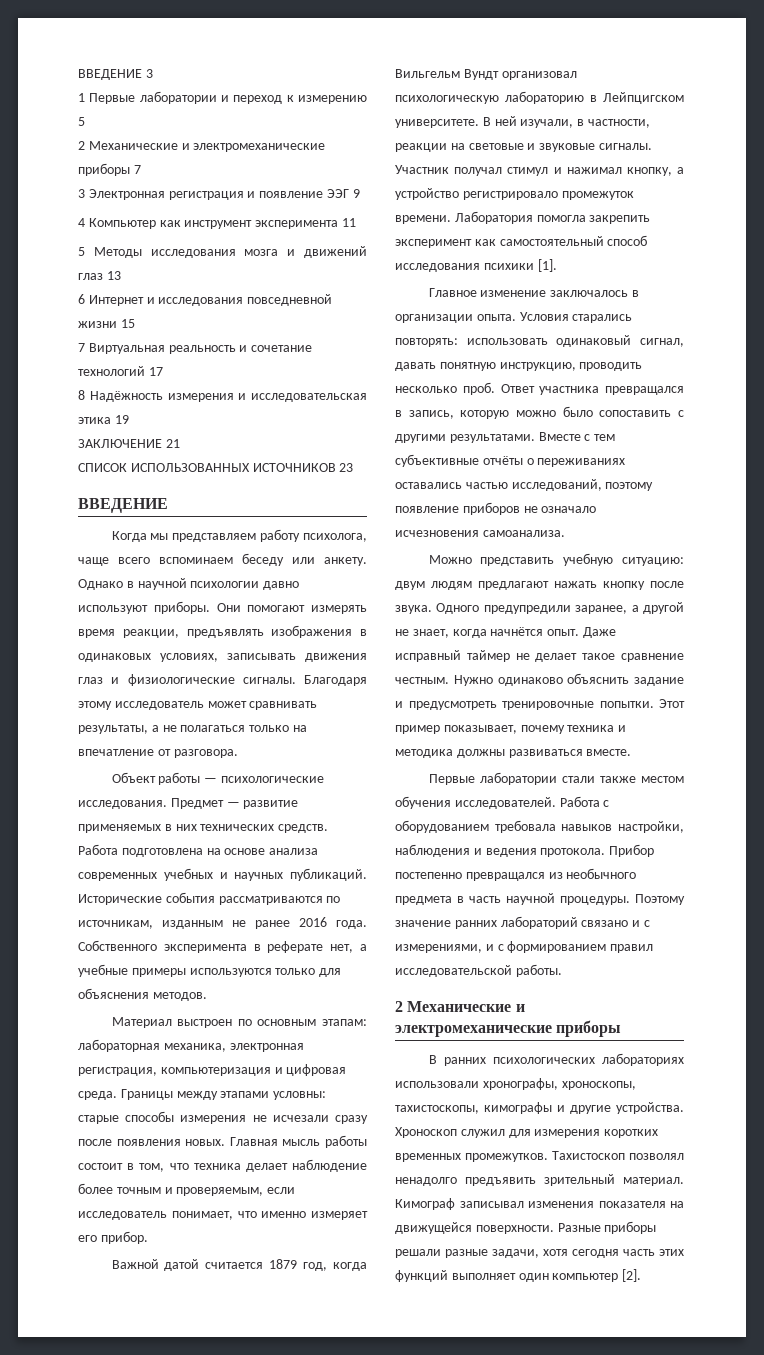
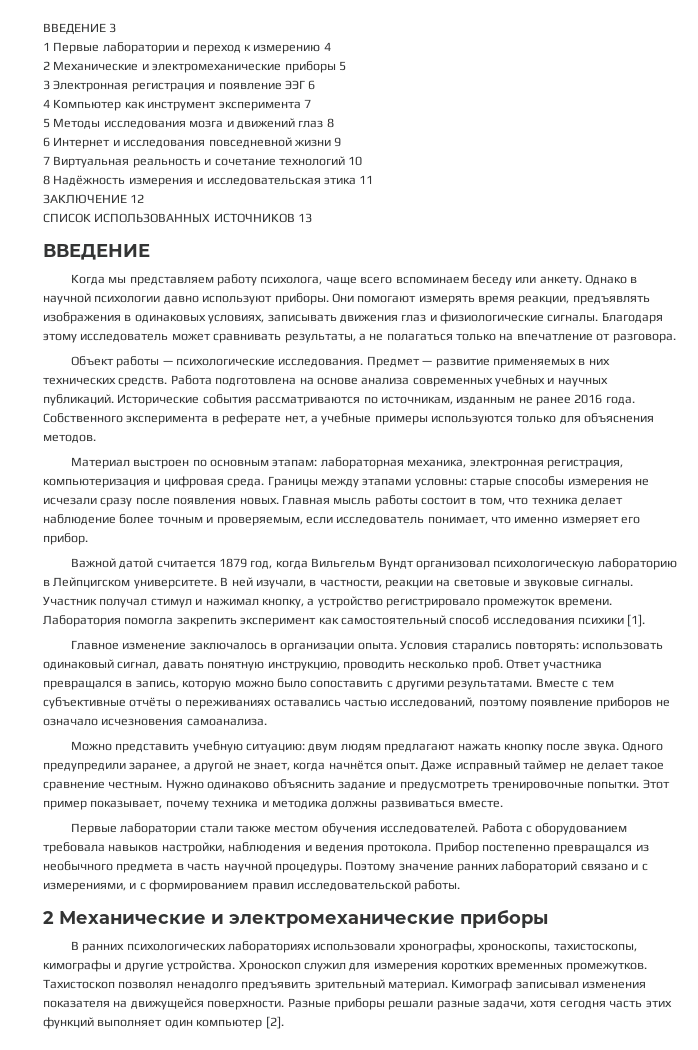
[78,117,85,126] [78,141,326,152] [78,163,141,176] 5 // 2 Механические и электромеханические приборы 7 -> [323,42,331,51] [43,61,346,73] 4 // 2 Механические и электромеханические приборы 5
[352,189,360,198] 9 -> [308,80,316,90] 6
[341,218,356,227] 11 -> [303,99,311,108] 7
[106,271,121,280] 13 -> [326,118,334,128] 8
[120,319,135,328] 15 -> [334,137,342,147] 9
[148,367,163,376] 17 -> [348,156,363,166] 10
[114,415,129,424] 19 -> [359,175,374,184] 11
[165,439,180,448] 21 -> [130,194,145,203] 12
[339,463,354,472] 23 -> [298,213,313,223] 13

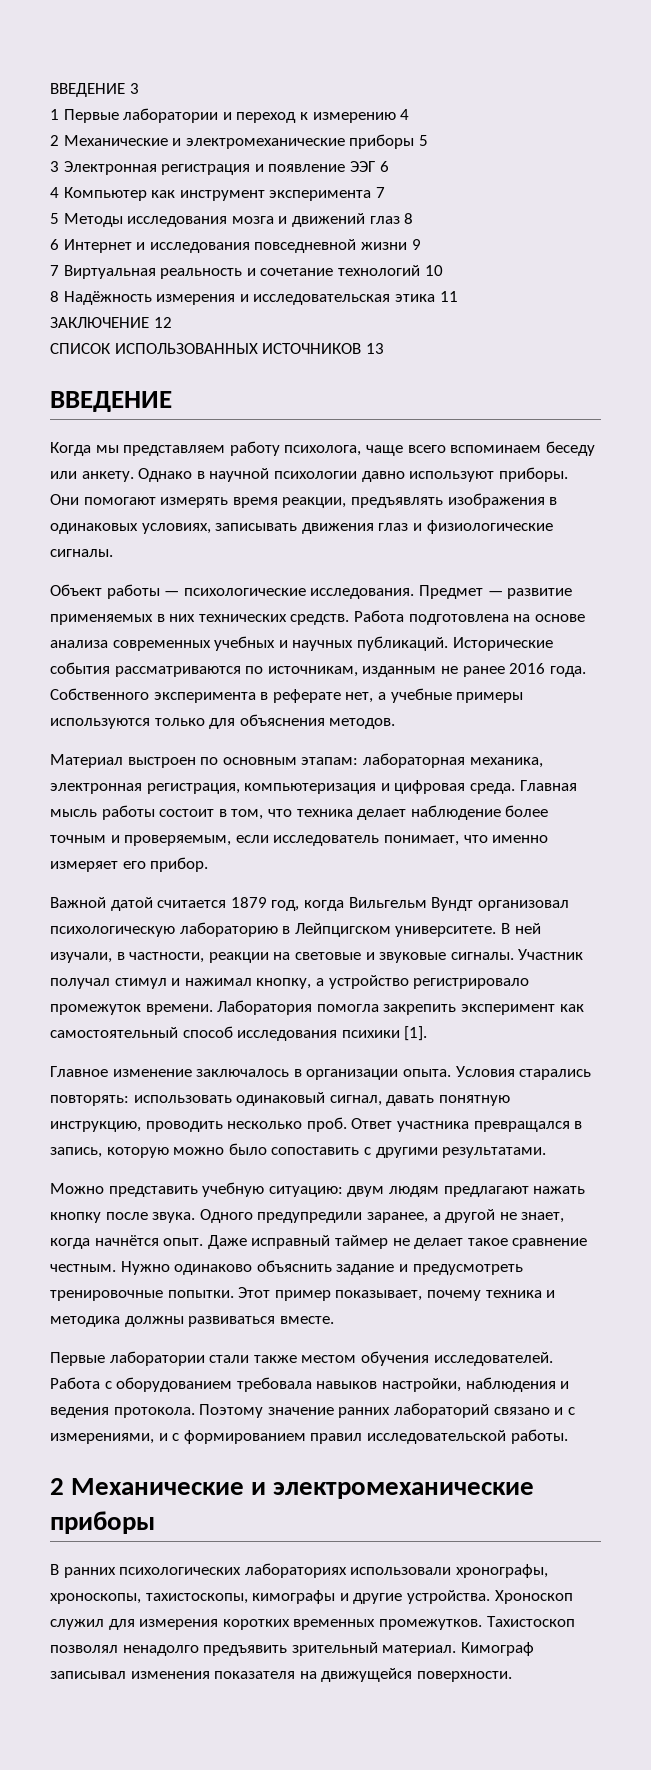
[601,312,663,324] [43,333,676,343] Благодаря этому исследователь может сравнивать результаты, а не полагаться только на впечатление от разговора. -> (113, 553) none
[267,476,650,488] [43,497,279,507] Границы между этапами условны: старые способы измерения не исчезали сразу после появления новых. -> (515, 788) none
[535,678,614,688] [43,697,670,709] [43,718,267,726] Вместе с тем субъективные отчёты о переживаниях оставались частью исследований, поэтому появление приборов не означало исчезновения самоанализа. -> (547, 1152) none
[434,842,649,854] [43,861,342,873] Прибор постепенно превращался из необычного предмета в часть научной процедуры. -> (195, 1412) none
[287,998,672,1010] [43,1016,284,1029] Разные приборы решали разные задачи, хотя сегодня часть этих функций выполняет один компьютер [2]. -> (512, 1676) none

